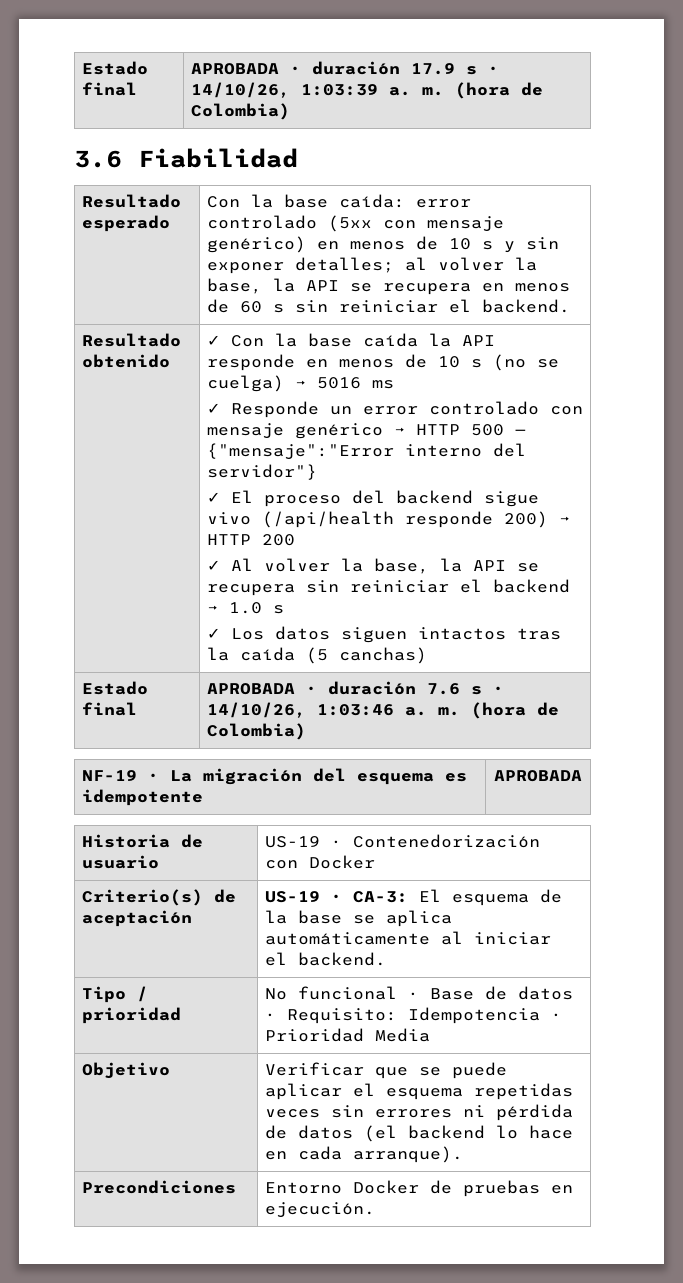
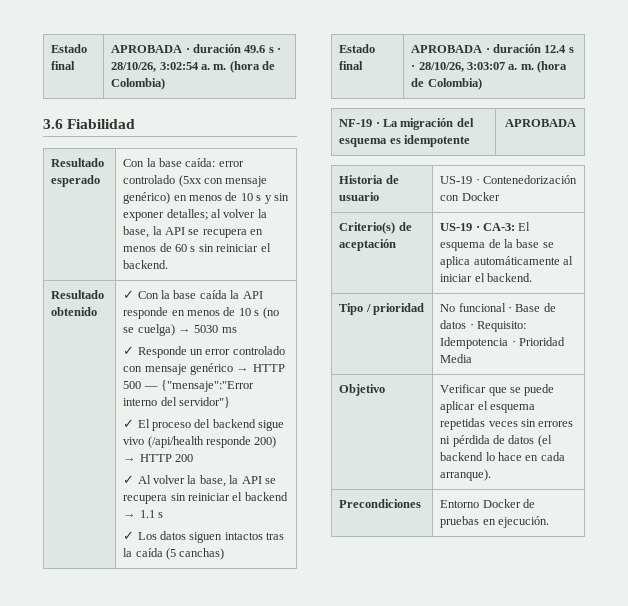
[81,61,148,75] [81,82,137,96] [190,61,499,75] [190,82,378,98] Estado final | APROBADA · duración 17.9 s · 14/10/26, 1:03:39 -> [51,44,88,53] [51,61,76,70] [111,44,282,53] [111,62,199,72] Estado final | APROBADA · duración 49.6 s · 28/10/26, 3:02:54
[316,377,361,389] 5016 -> [194,325,219,333] 5030
[228,602,262,614] 1.0 -> [139,510,155,518] 1.1
[426,683,504,695] [206,702,394,718] 7.6 s · 14/10/26, 1:03:46 -> [544,45,574,53] [411,62,506,72] 12.4 s · 28/10/26, 3:03:07

